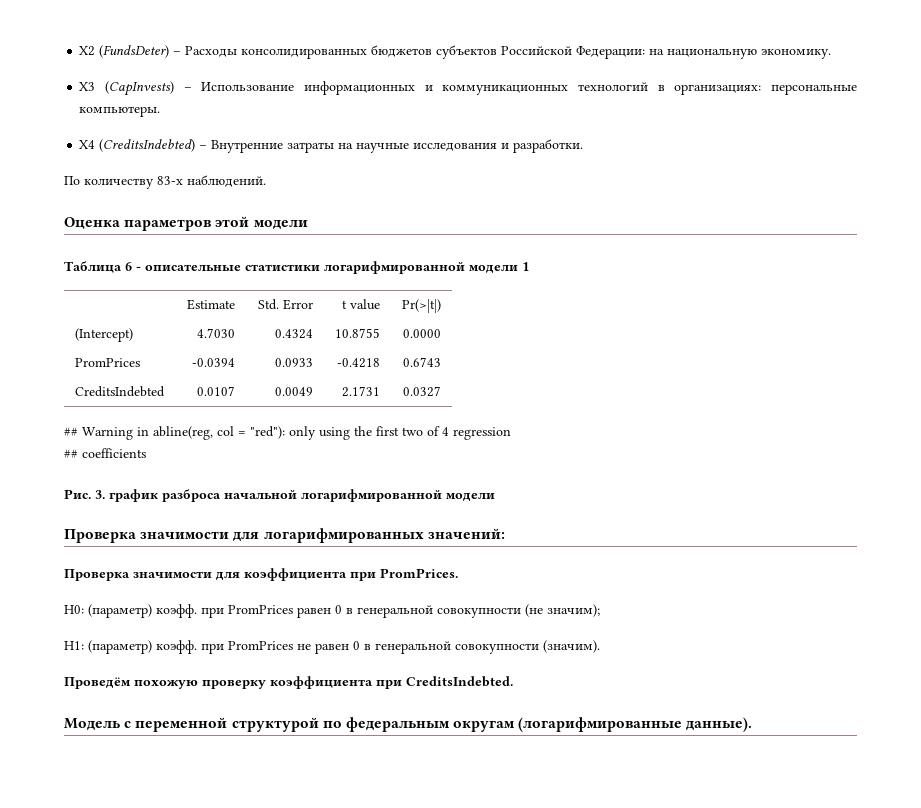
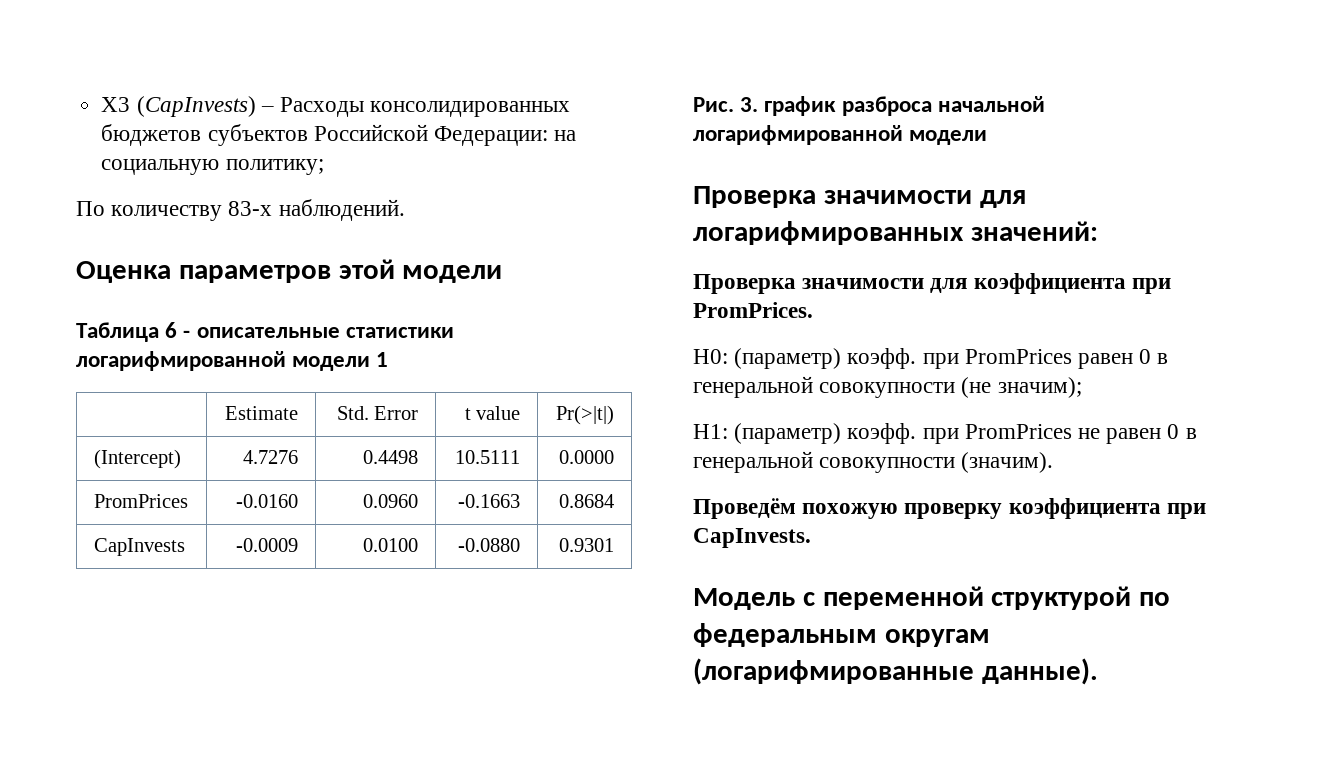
[79,45,170,58] X2 (FundsDeter) -> [101,96,256,117] X3 (CapInvests)
[667,49,832,59] [79,81,857,96] [79,106,161,117] [79,139,584,153] национальную экономику. // X3 (CapInvests) – Использование информационных и коммуникационных технологий в организациях: персональные компьютеры. // X4 (CreditsIndebted) – Внутренние затраты на научные исследования и разработки. -> [101,159,324,175] социальную политику;
[197,328,236,338] [275,329,314,339] [335,328,381,338] 4.7030 | 0.4324 | 10.8755 -> [243,450,299,464] [363,450,419,464] [455,450,521,464] 4.7276 | 0.4498 | 10.5111
[192,358,236,367] [275,358,314,367] [337,358,381,368] [403,357,442,367] [74,386,165,397] [197,386,236,396] [275,387,314,396] [342,386,381,397] [403,386,442,397] [64,426,511,440] [64,448,146,458] -0.0394 | 0.0933 | -0.4218 | 0.6743 // CreditsIndebted | 0.0107 | 0.0049 | 2.1731 | 0.0327 // ## Warning in abline(reg, col = "red"): only using the first two of 4 regression // ## coefficients -> [236,494,299,508] [363,494,419,508] [458,494,521,508] [559,494,615,508] [93,538,185,556] [236,538,299,552] [363,538,419,552] [458,538,521,552] [559,538,615,552] -0.0160 | 0.0960 | -0.1663 | 0.8684 // CapInvests | -0.0009 | 0.0100 | -0.0880 | 0.9301
[406,676,513,687] CreditsIndebted. -> [693,528,811,548] CapInvests.

